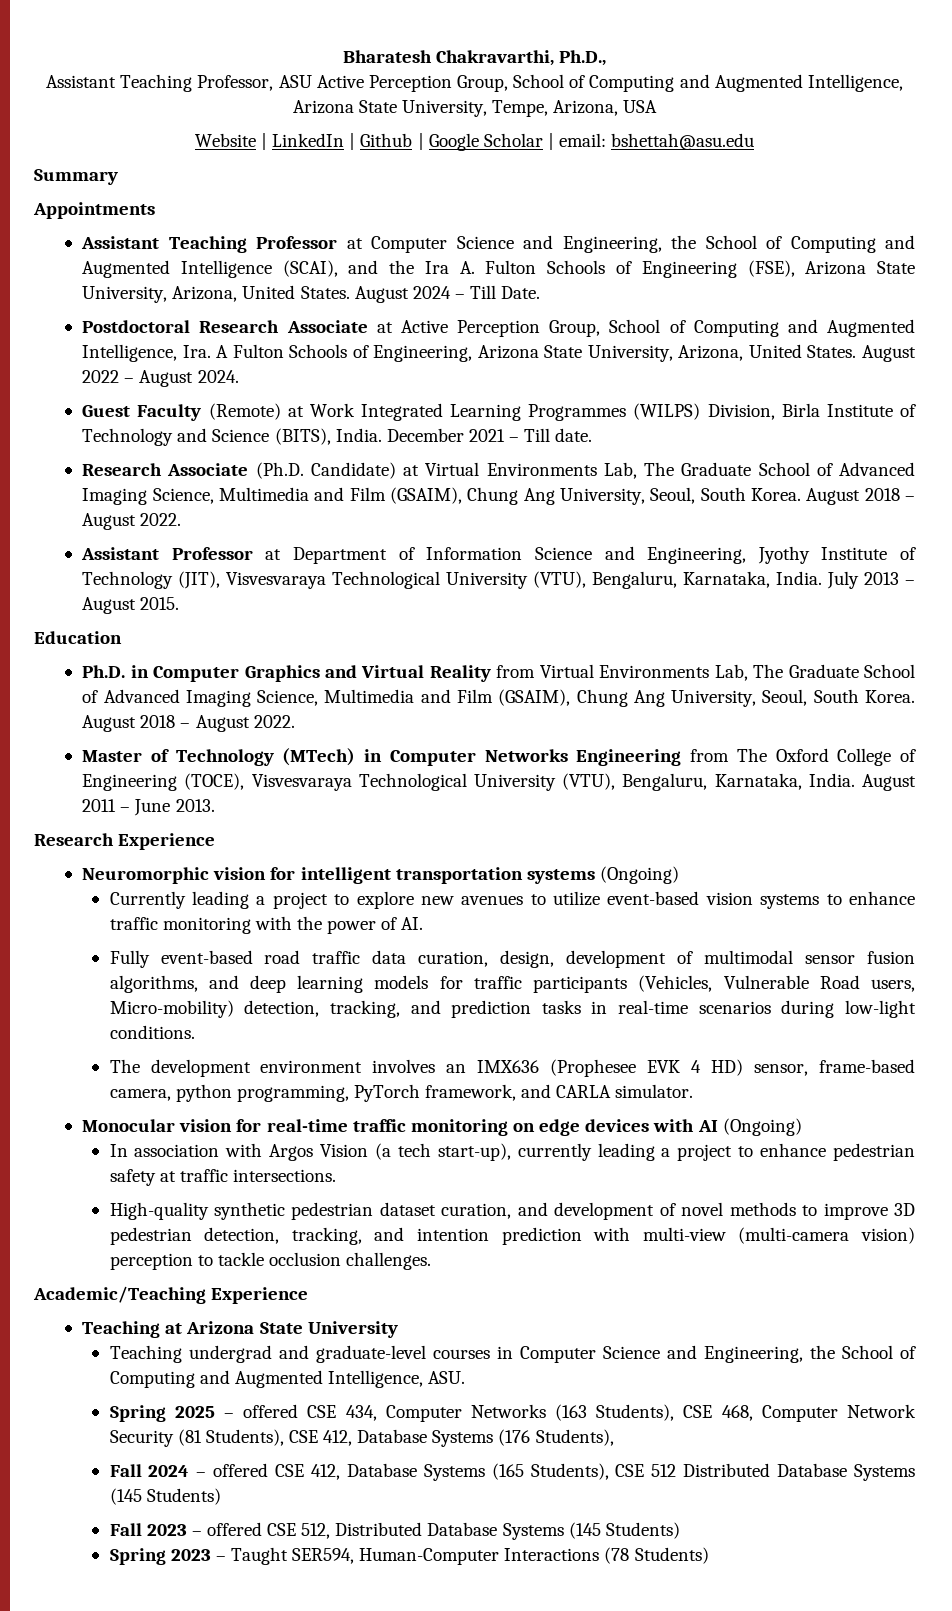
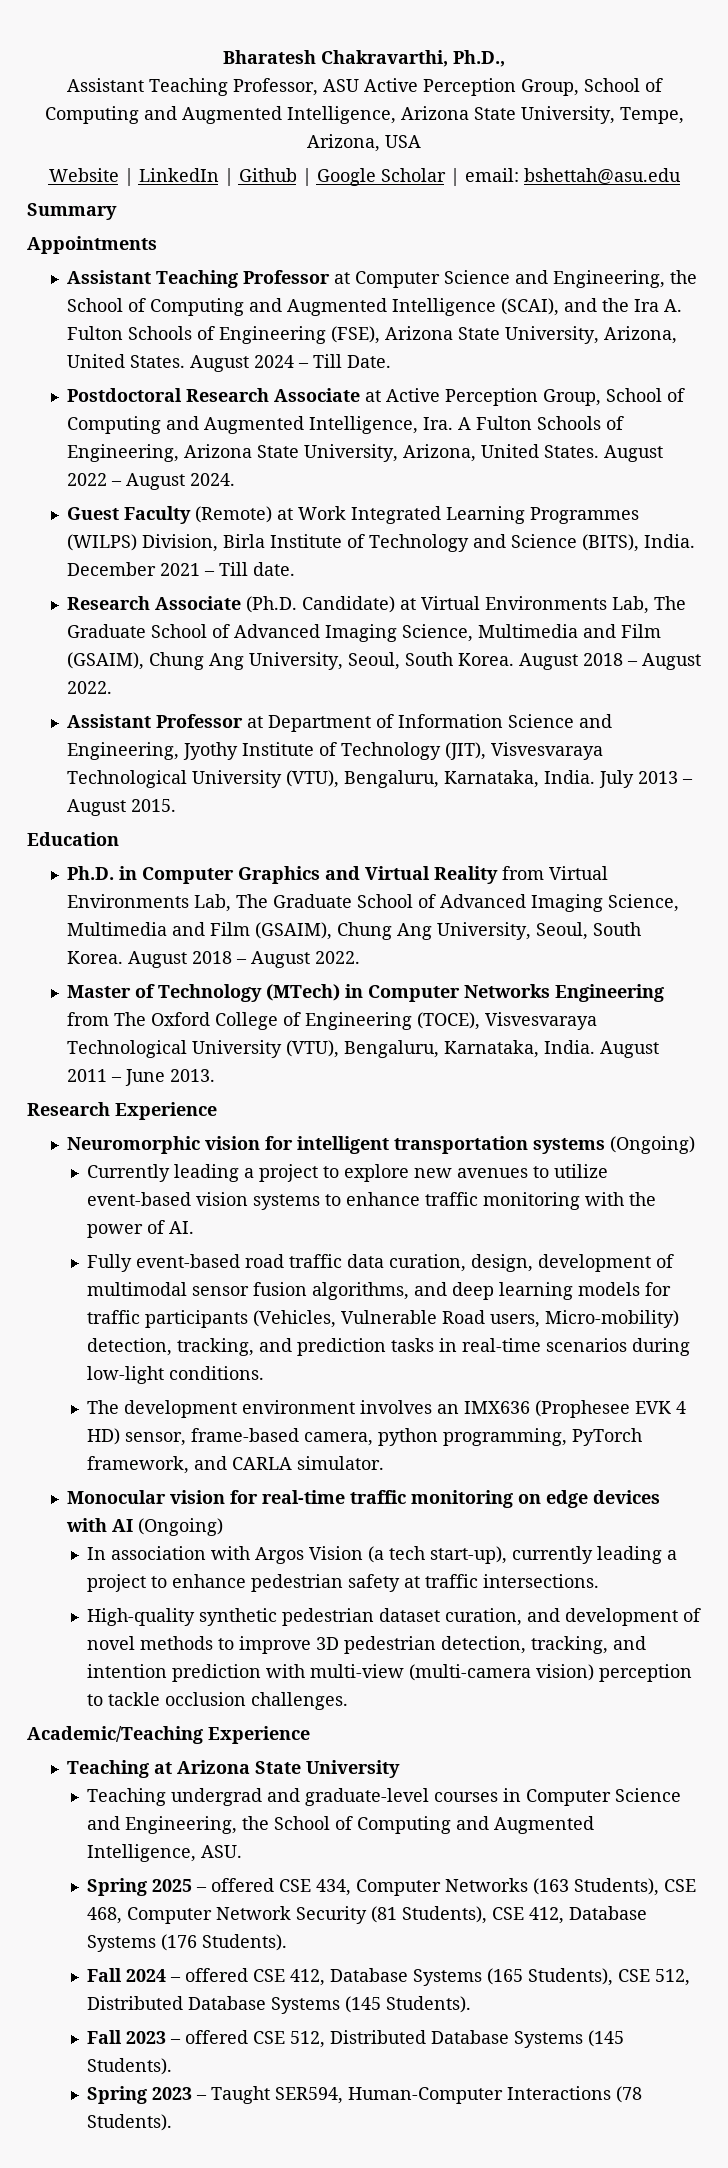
[535,1429,614,1446] Students), -> [201,1934,287,1951] Students).
[651,1463,915,1481] [109,1488,221,1505] 512 Distributed Database Systems (145 Students) -> [654,1969,690,1986] [86,1996,471,2014] 512, Distributed Database Systems (145 Students).
[605,1522,680,1539] Students) -> [86,2058,172,2075] Students).
[634,1547,709,1564] Students) -> [86,2114,172,2131] Students).

